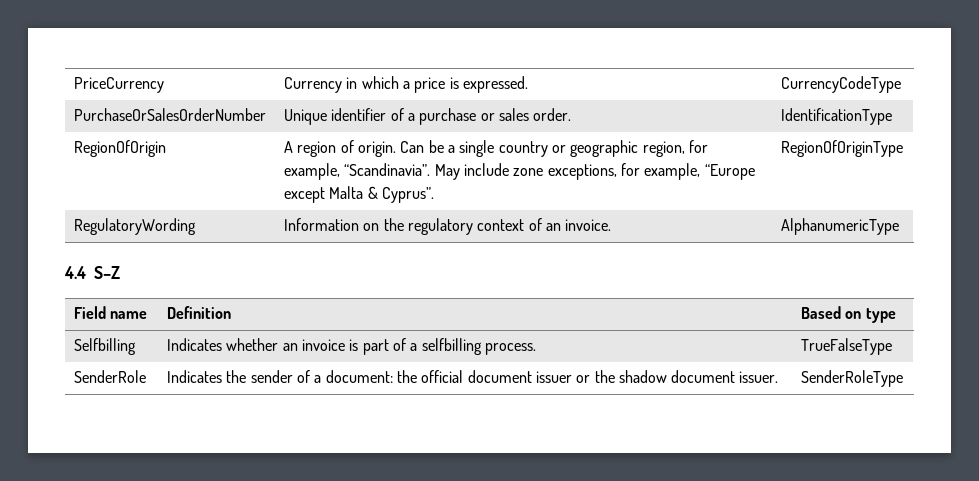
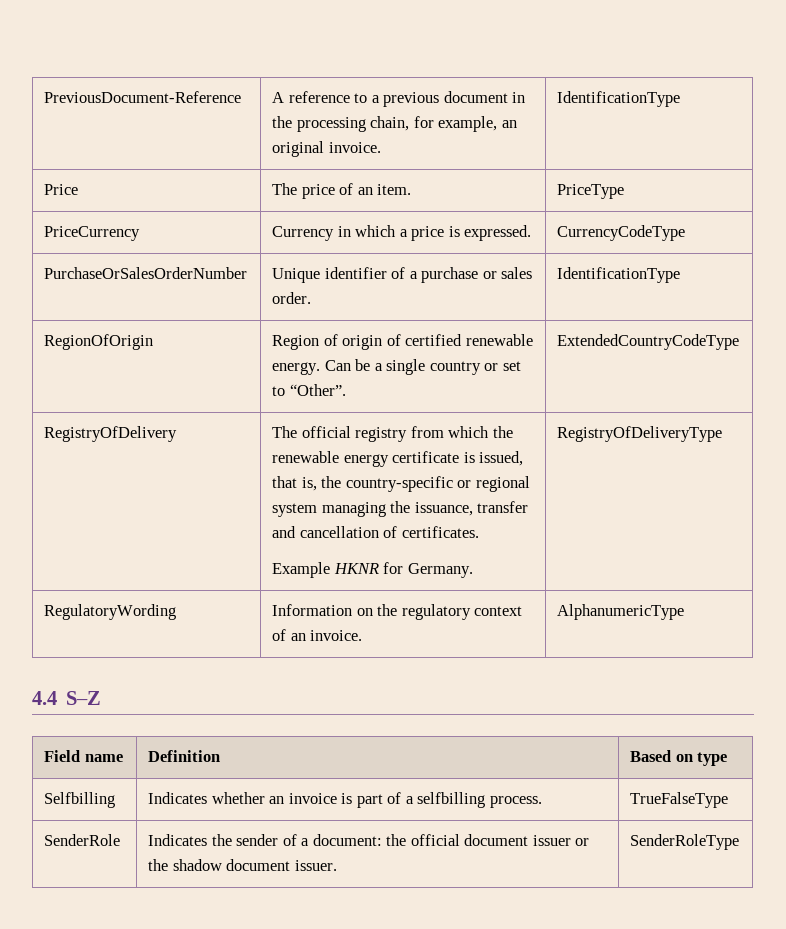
(73, 85) none -> [44,91,242,103] [272,91,526,107] [272,116,517,132] [272,141,381,157] [557,91,681,107] [44,184,79,195] [272,183,412,199] [557,184,625,199] PreviousDocument-Reference | A reference to a previous document in the processing chain, for example, an original invoice. | IdentificationType // Price | The price of an item. | PriceType //
[283,140,396,157] A region of origin. -> [272,334,533,350] [272,362,321,375] Region of origin of certified renewable energy.
[570,140,708,157] [283,163,755,180] [283,186,434,203] [780,140,903,157] geographic region, for example, “Scandinavia”. May include zone exceptions, for example, “Europe except Malta & Cyprus”. | RegionOfOriginType -> [502,361,521,371] [272,384,346,396] [557,334,740,350] [44,426,178,442] [272,426,513,442] [272,451,524,467] [272,476,530,492] [272,501,529,517] [272,526,479,538] [272,562,473,578] [557,426,723,442] set to “Other”. | ExtendedCountryCodeType // RegistryOfDelivery | The official registry from which the renewable energy certificate is issued, that is, the country-specific or regional system managing the issuance, transfer and cancellation of certificates. // Example HKNR for Germany. | RegistryOfDeliveryType

